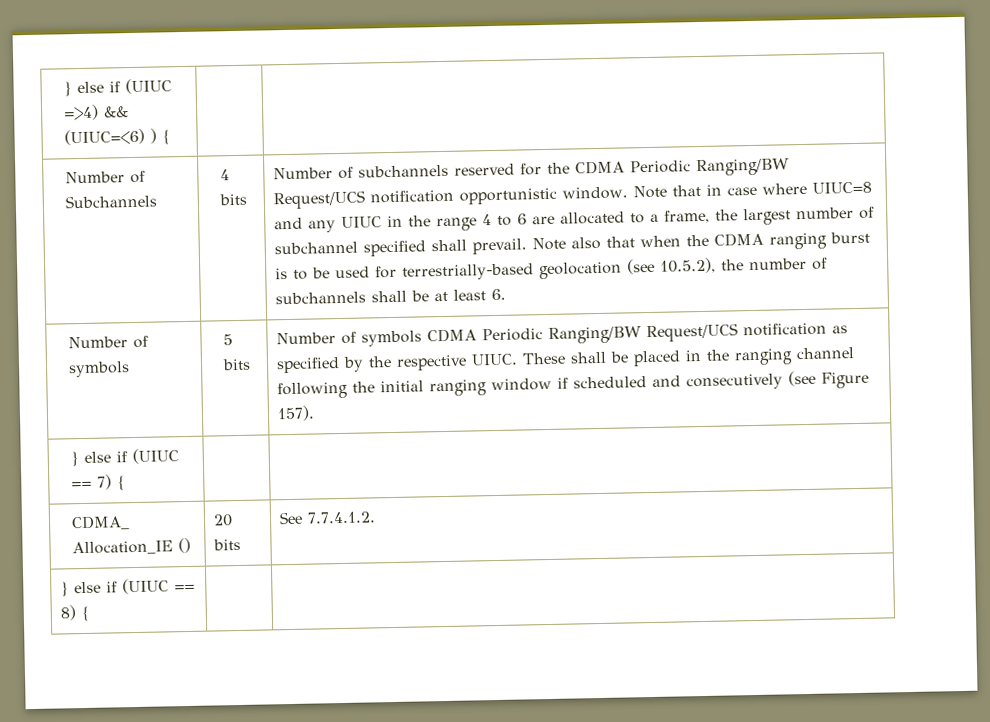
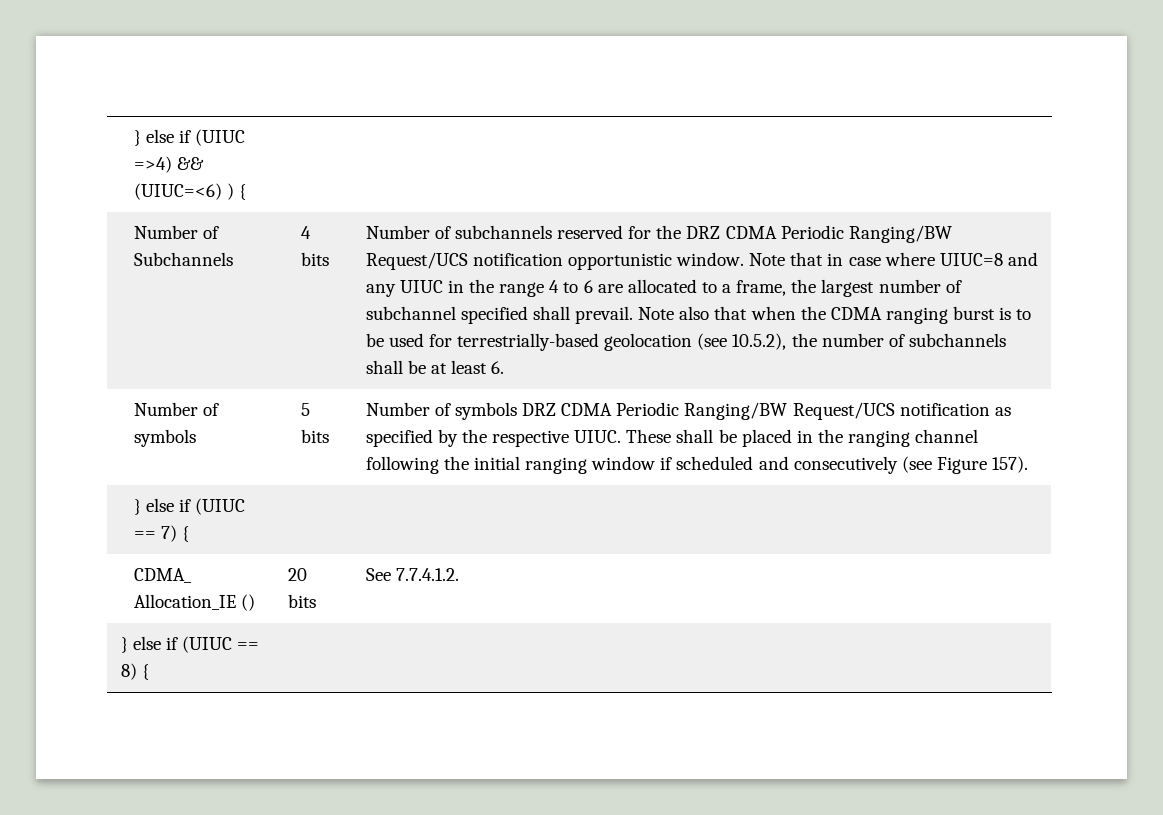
(571, 168) none -> [686,226,721,239] DRZ
(423, 338) none -> [521,403,556,416] DRZ

